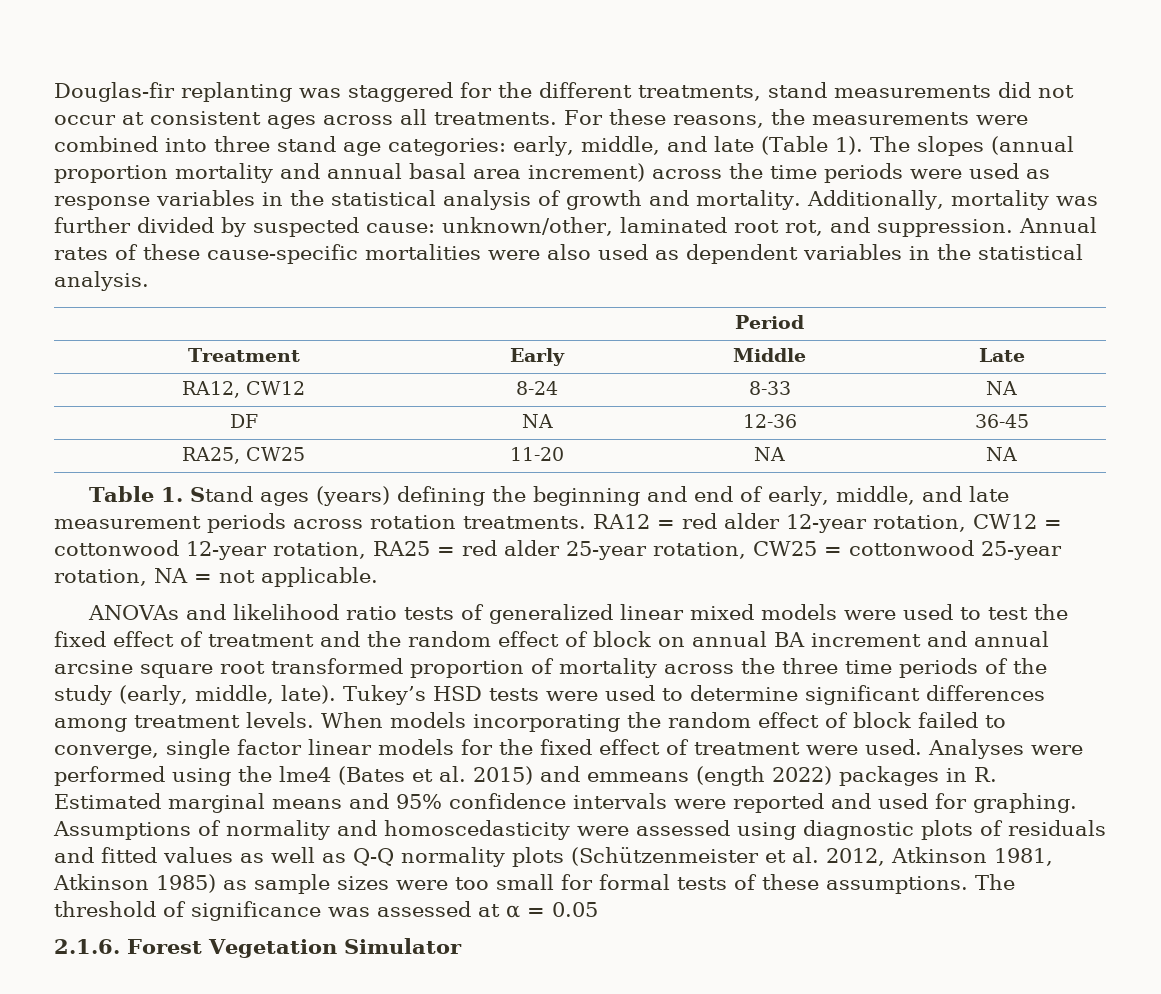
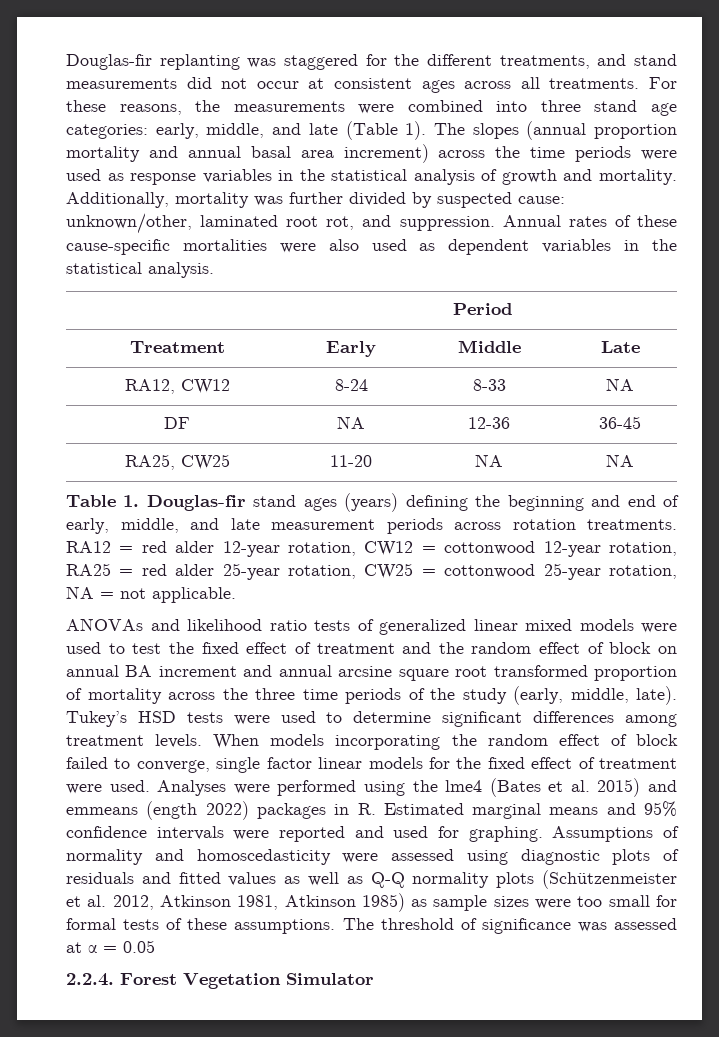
(761, 93) none -> [597,54,627,66] and
[190,486,254,502] Stand -> [146,495,297,511] Douglas-fir stand
[54,939,120,954] 2.1.6. -> [66,973,114,986] 2.2.4.

